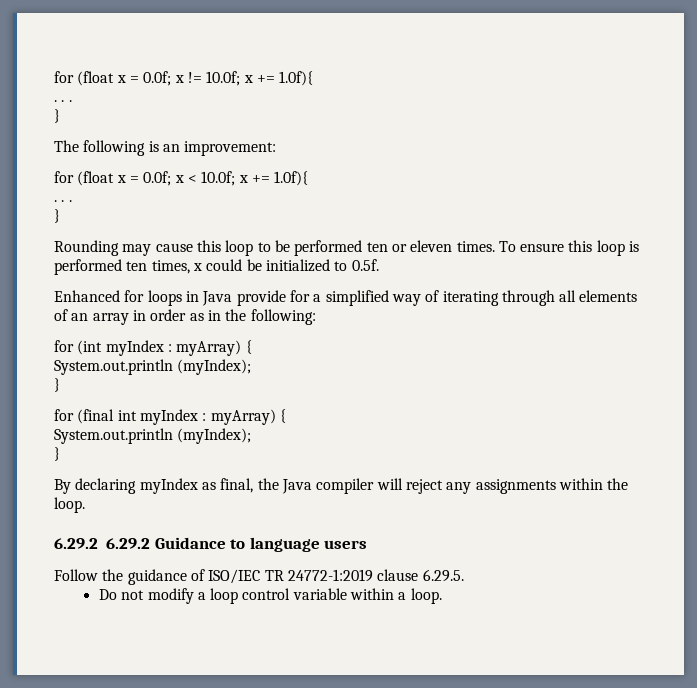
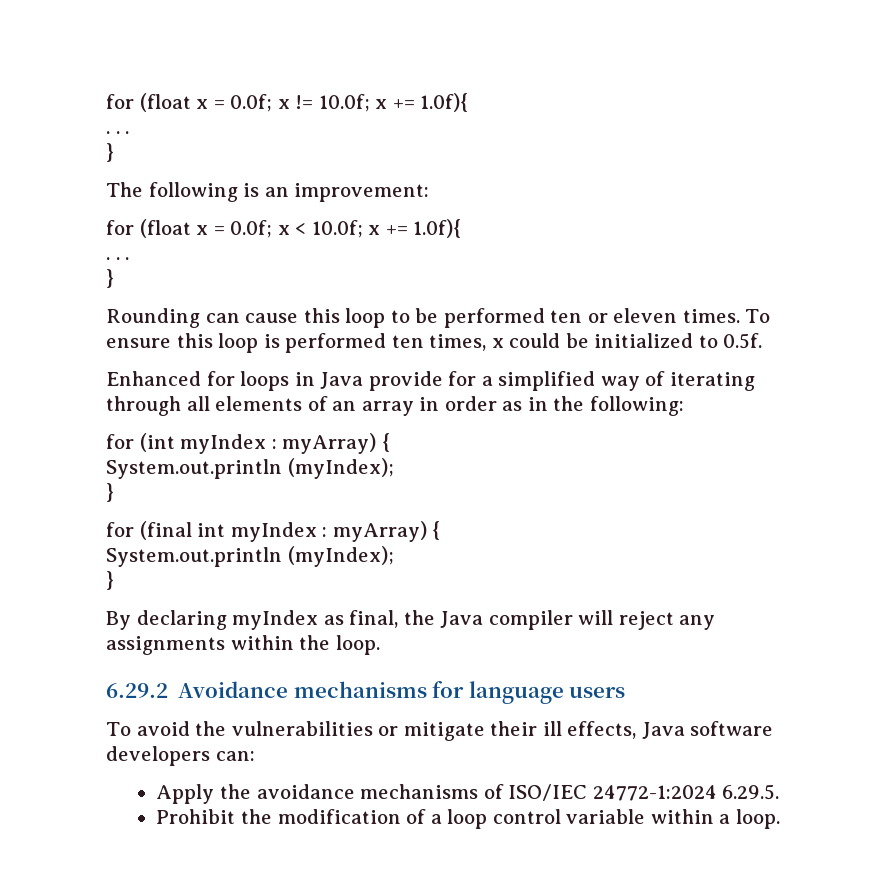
[122,244,152,256] may -> [205,313,240,323] can
[106,537,246,549] 6.29.2 Guidance to -> [178,681,465,698] Avoidance mechanisms for
[54,569,464,585] [98,588,194,604] Follow the guidance of ISO/IEC TR 24772-1:2019 clause 6.29.5. // Do not modify -> [106,721,774,741] [106,746,255,766] [156,784,780,804] [156,809,427,824] To avoid the vulnerabilities or mitigate their ill effects, Java software developers can: // Apply the avoidance mechanisms of ISO/IEC 24772-1:2024 6.29.5. // Prohibit the modification of

